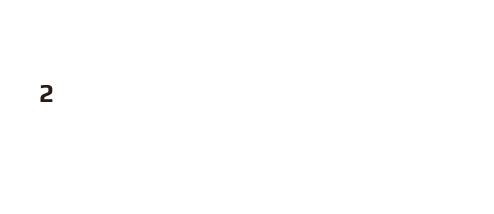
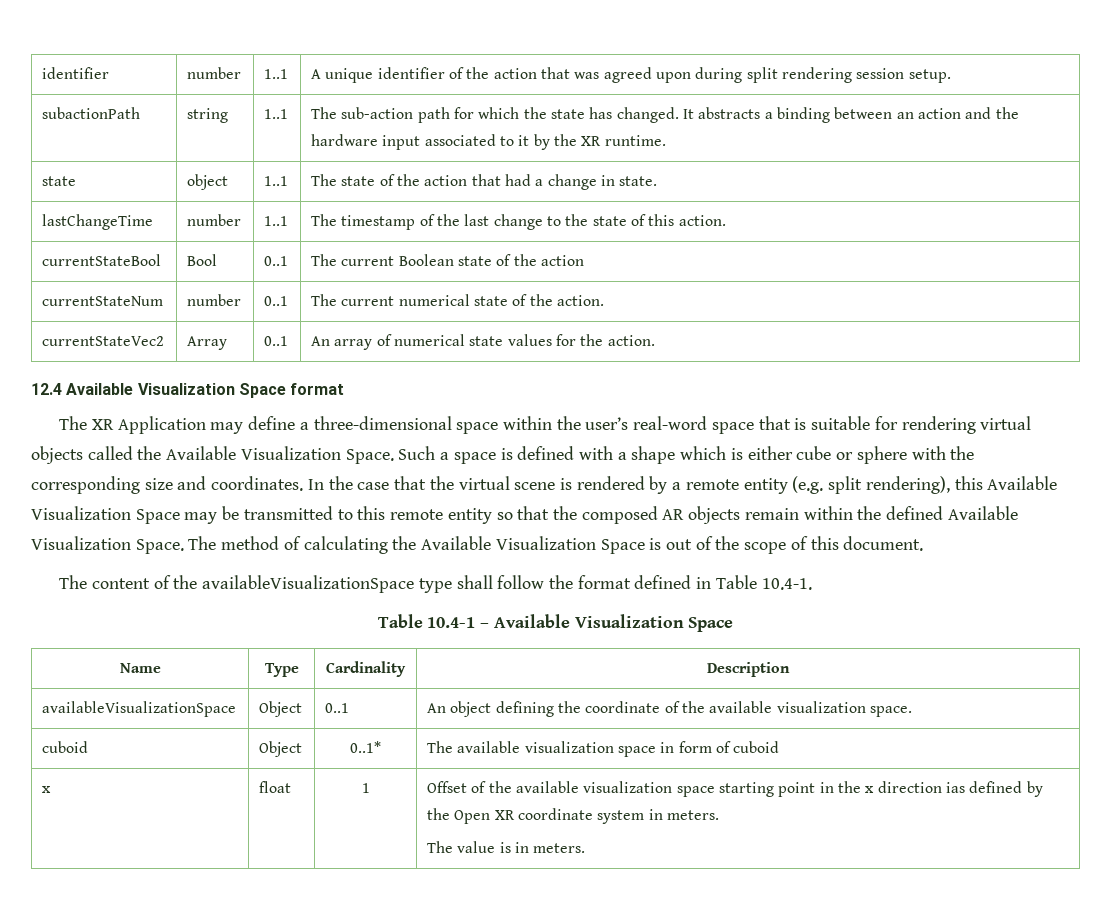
[39,84,54,102] 2 -> [42,67,110,79] [187,67,242,79] [264,69,289,79] [311,67,951,83] [42,107,141,119] [187,108,229,123] [264,109,289,119] [311,107,1019,123] [311,134,666,150] [42,176,77,186] [187,174,229,190] [264,176,289,186] [311,174,658,190] [42,214,154,230] [187,214,242,226] [264,216,289,226] [311,214,726,230] [42,254,162,266] [187,254,218,266] [264,256,289,266] [311,254,584,266] [42,296,164,306] [187,294,242,306] [264,296,289,306] [311,294,604,306] [42,336,165,346] [187,336,228,350] [264,336,289,346] [311,334,655,350] [31,383,345,398] [59,416,1032,434] [31,446,975,464] [31,476,1058,494] [31,506,1018,524] [31,536,924,554] [59,575,812,593] [377,614,734,632] [119,663,161,673] [264,663,299,677] [326,661,406,677] [707,662,790,677] [42,701,237,717] [259,701,303,717] [325,703,350,713] [427,701,912,717] [42,741,89,753] [259,741,303,757] [350,741,381,753] [427,741,780,757] [42,786,52,793] [259,781,292,793] [361,783,370,793] [427,781,1043,797] [427,808,719,824] [427,841,586,853] identifier | number | 1..1 | A unique identifier of the action that was agreed upon during split rendering session setup. // subactionPath | string | 1..1 | The sub-action path for which the state has changed. It abstracts a binding between an action and the hardware input associated to it by the XR runtime. // state | object | 1..1 | The state of the action that had a change in state. // lastChangeTime | number | 1..1 | The timestamp of the last change to the state of this action. // currentStateBool | Bool | 0..1 | The current Boolean state of the action // currentStateNum | number | 0..1 | The current numerical state of the action. // currentStateVec2 | Array | 0..1 | An array of numerical state values for the action. // 12.4 Available Visualization Space format // The XR Application may define a three-dimensional space within the user’s real-word space that is suitable for rendering virtual objects called the Available Visualization Space. Such a space is defined with a shape which is either cube or sphere with the corresponding size and coordinates. In the case that the virtual scene is rendered by a remote entity (e.g. split rendering), this Available Visualization Space may be transmitted to this remote entity so that the composed AR objects remain within the defined Available Visualization Space. The method of calculating the Available Visualization Space is out of the scope of this document. // The content of the availableVisualizationSpace type shall follow the format defined in Table 10.4-1. // Table 10.4-1 – Available Visualization Space // Name | Type | Cardinality | Description // availableVisualizationSpace | Object | 0..1 | An object defining the coordinate of the available visualization space. // cuboid | Object | 0..1* | The available visualization space in form of cuboid // x | float | 1 | Offset of the available visualization space starting point in the x direction ias defined by the Open XR coordinate system in meters. // The value is in meters.

